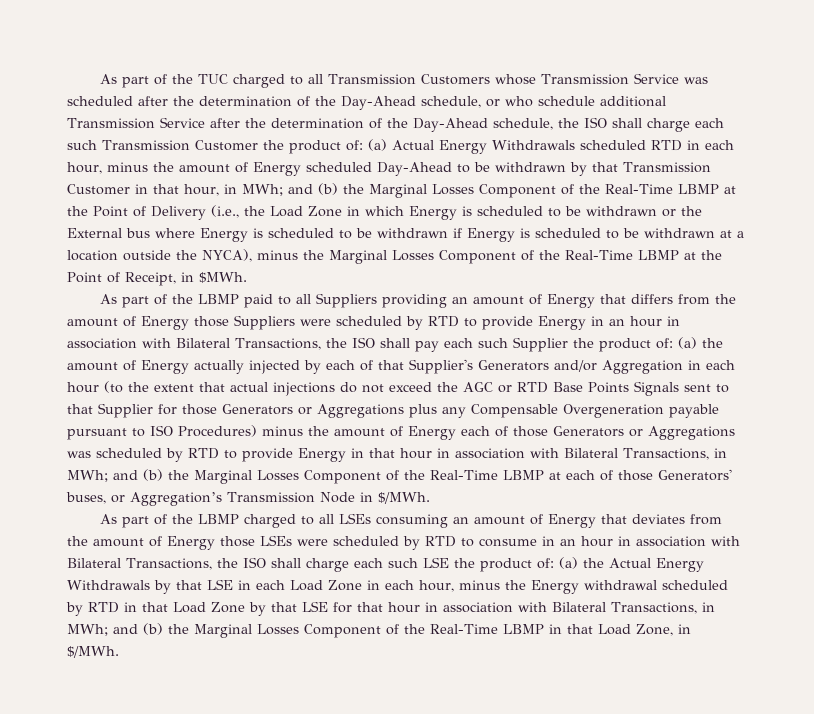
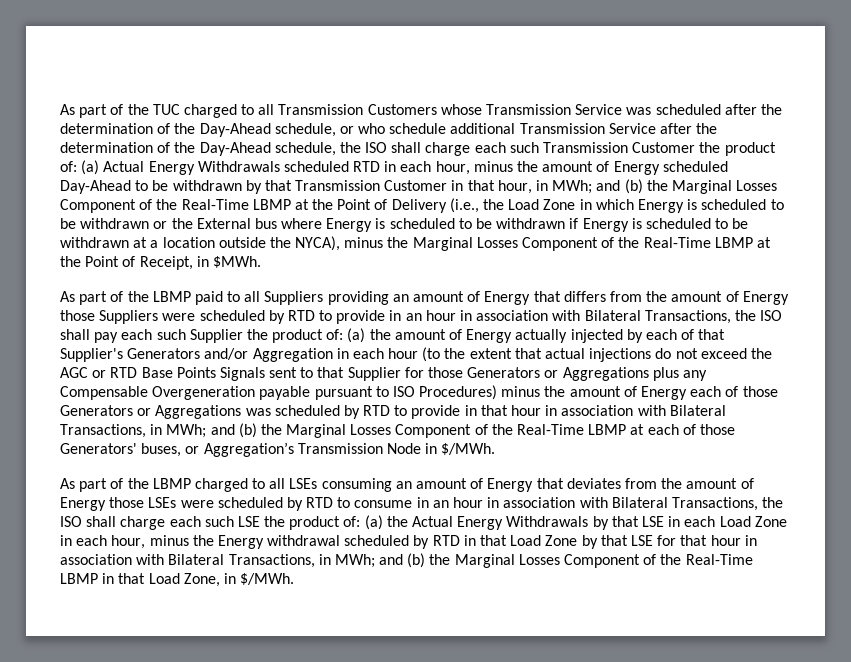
[538,316,586,330] Energy -> (386, 317) none
[298,448,346,462] Energy -> (461, 412) none

